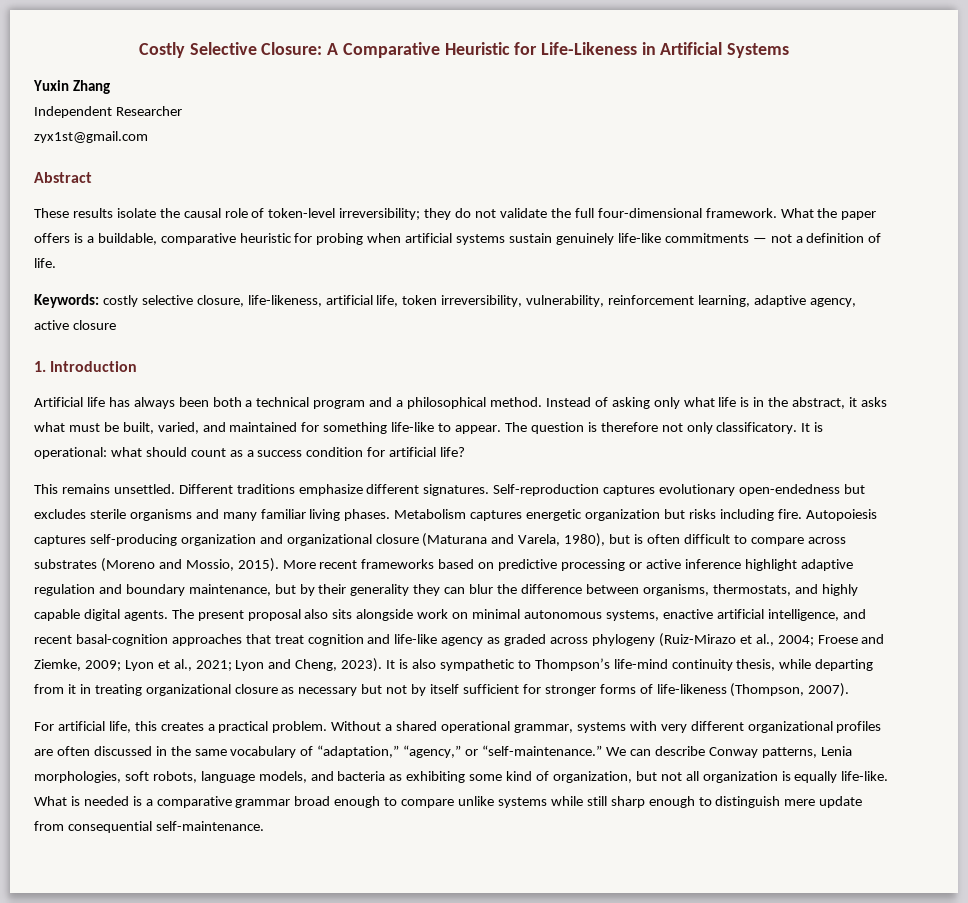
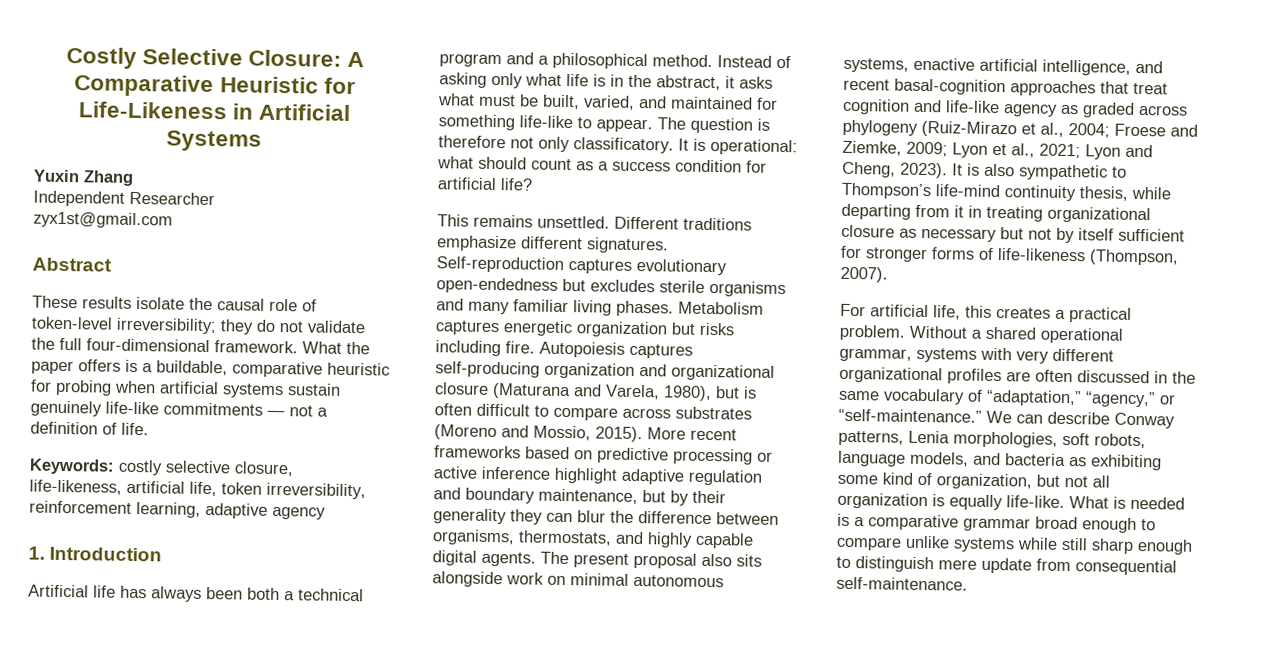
[526,295,605,307] vulnerability, -> (366, 491) none
[809,298,856,307] [34,320,116,330] agency, active closure -> [272,506,326,520] agency

